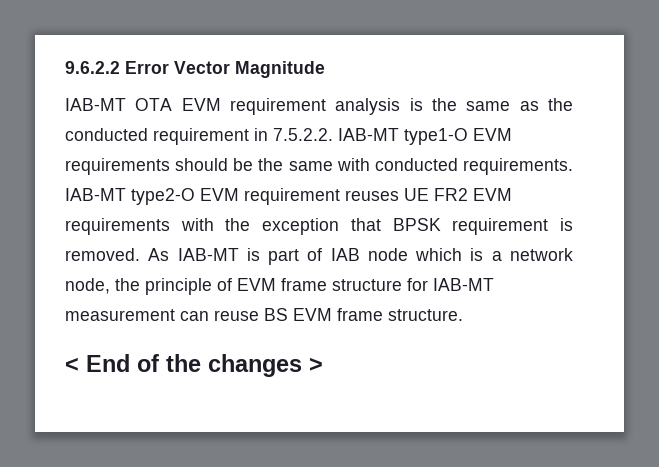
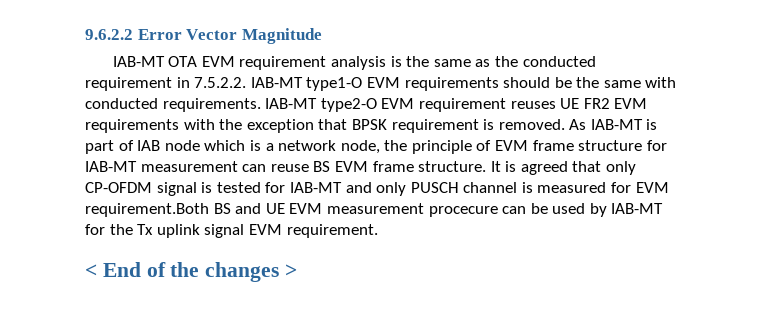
(463, 315) none -> [490,161,637,175] [85,182,669,196] [85,203,664,217] [85,224,378,238] It is agreed that only CP-OFDM signal is tested for IAB-MT and only PUSCH channel is measured for EVM requirement.Both BS and UE EVM measurement procecure can be used by IAB-MT for the Tx uplink signal EVM requirement.

